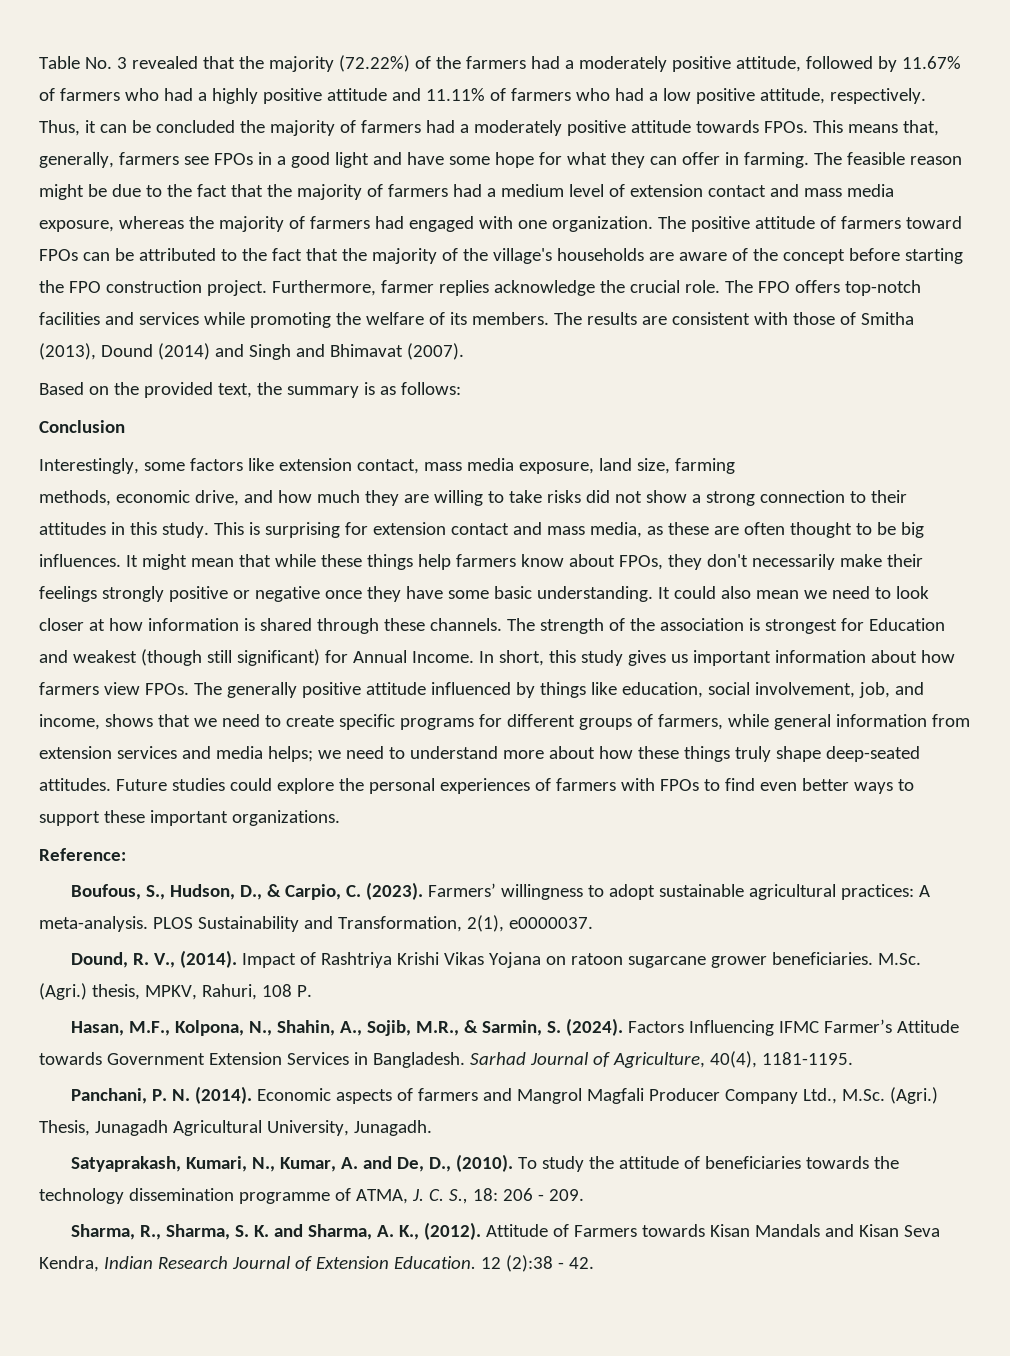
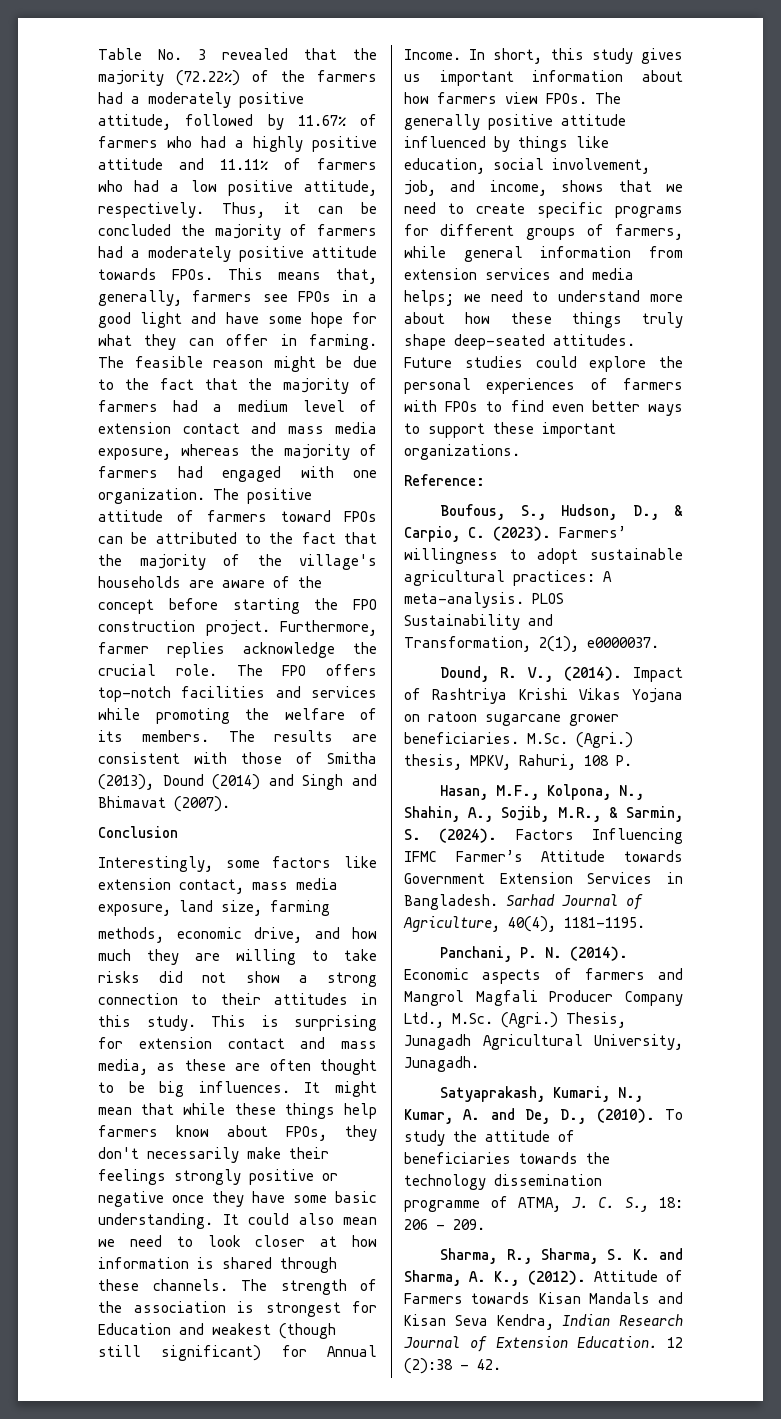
[39,382,461,398] // Based on the provided text, the summary is as follows: -> (230, 804) none

